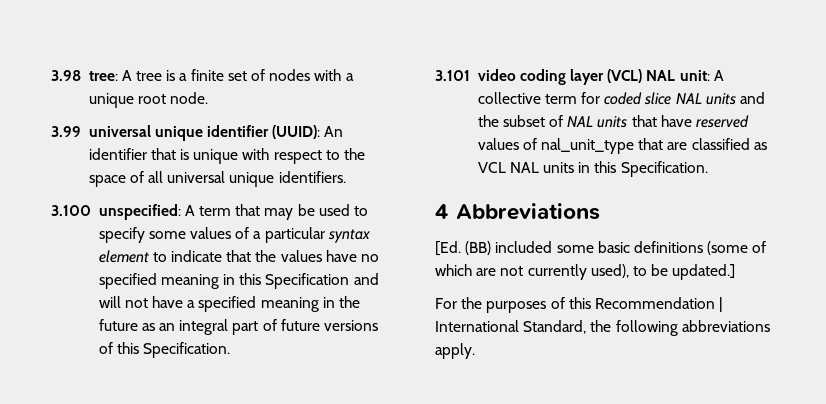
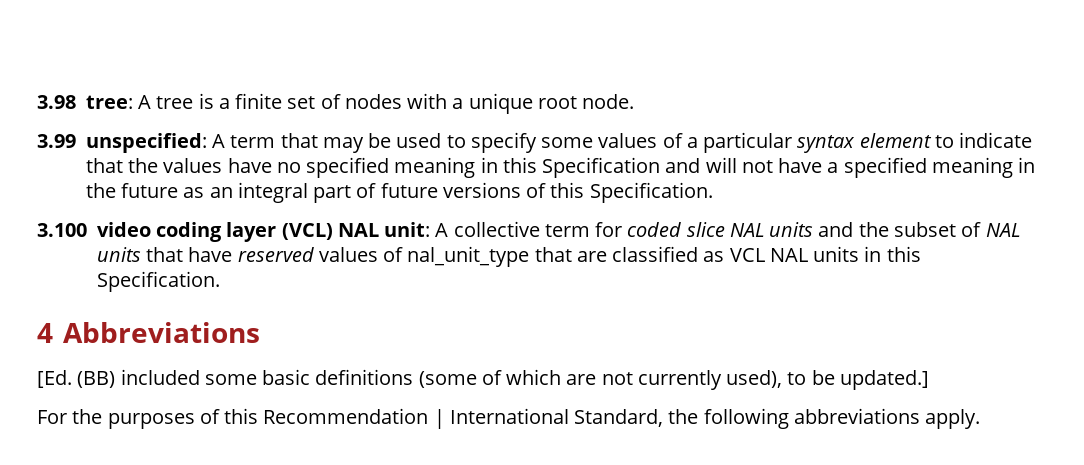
[88,125,344,141] [88,148,366,164] [88,171,346,187] [51,205,91,216] universal unique identifier (UUID): An identifier that is unique with respect to the space of all universal unique identifiers. // 3.100 -> (76, 141) none
[435,70,470,81] 3.101 -> [37,223,87,237] 3.100

